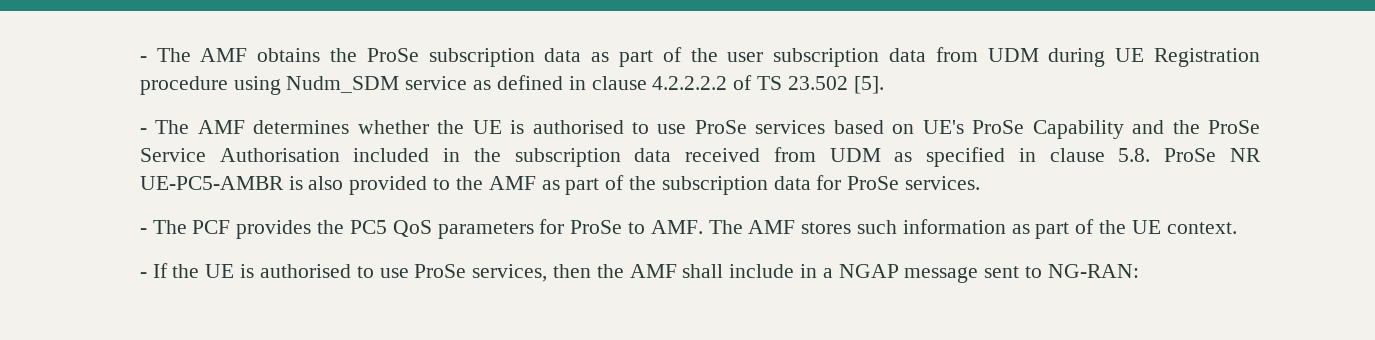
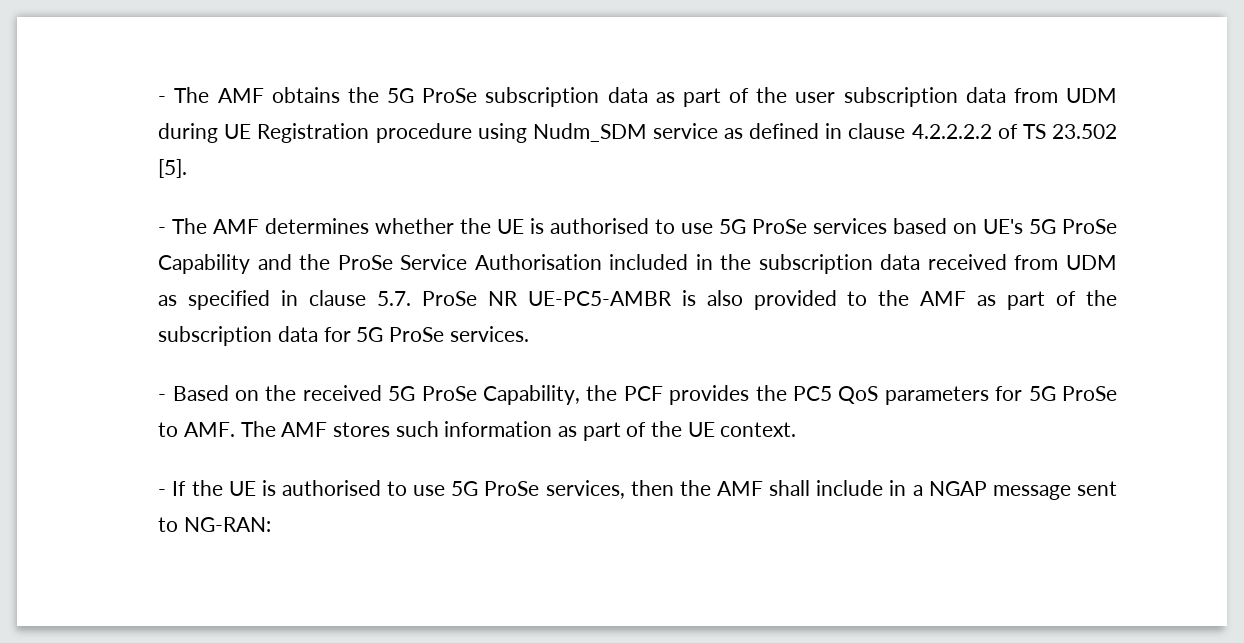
(358, 55) none -> [387,88,415,103] 5G
(687, 129) none -> [719,219,747,234] 5G
(964, 127) none -> [1029,219,1057,234] 5G
[1118,148,1151,162] 5.8. -> [376,291,411,306] 5.7.
(842, 182) none -> [356,327,384,342] 5G
[152,220,187,234] The -> [172,385,618,405] Based on the received 5G ProSe Capability, the
(565, 226) none -> [1028,386,1056,401] 5G
(409, 273) none -> [451,481,479,496] 5G

